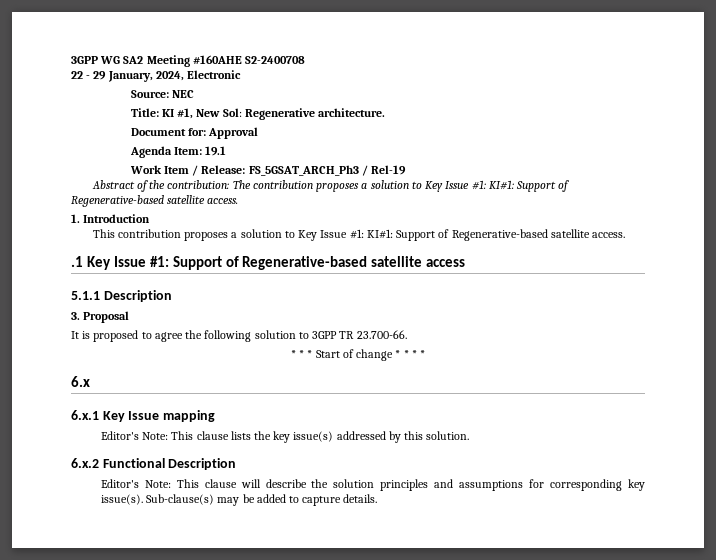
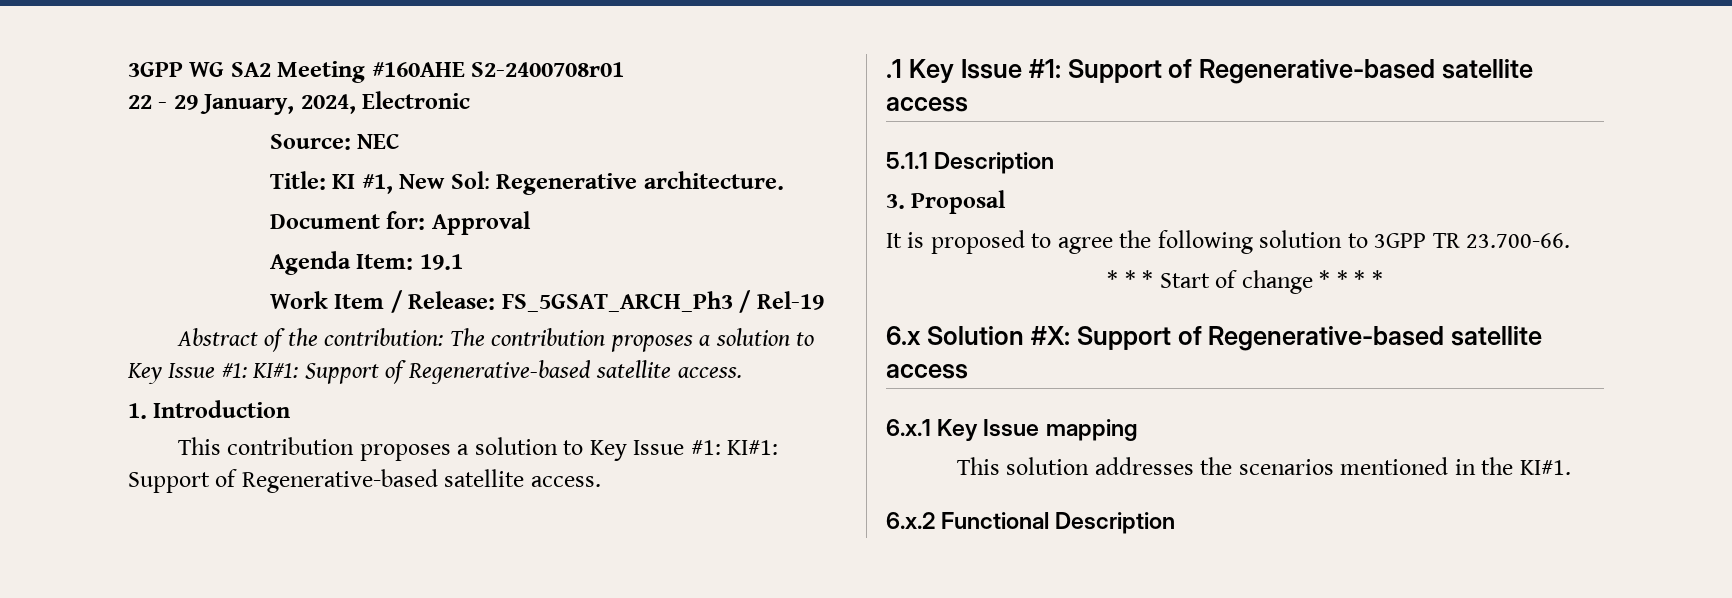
[245,56,306,64] S2-2400708 -> [471,62,625,77] S2-2400708r01
[71,410,215,422] [100,431,470,443] [71,458,237,470] [100,479,645,491] [100,494,378,506] // 6.x.1 Key Issue mapping // Editor's Note: This clause lists the key issue(s) addressed by this solution. // 6.x.2 Functional Description // Editor's Note: This clause will describe the solution principles and assumptions for corresponding key issue(s). Sub-clause(s) may be added to capture details. -> [926,326,1543,351] [886,364,968,379] [886,419,1138,441] [956,457,1571,475] [886,512,1176,534] Solution #X: Support of Regenerative-based satellite access // 6.x.1 Key Issue mapping // This solution addresses the scenarios mentioned in the KI#1. // 6.x.2 Functional Description

